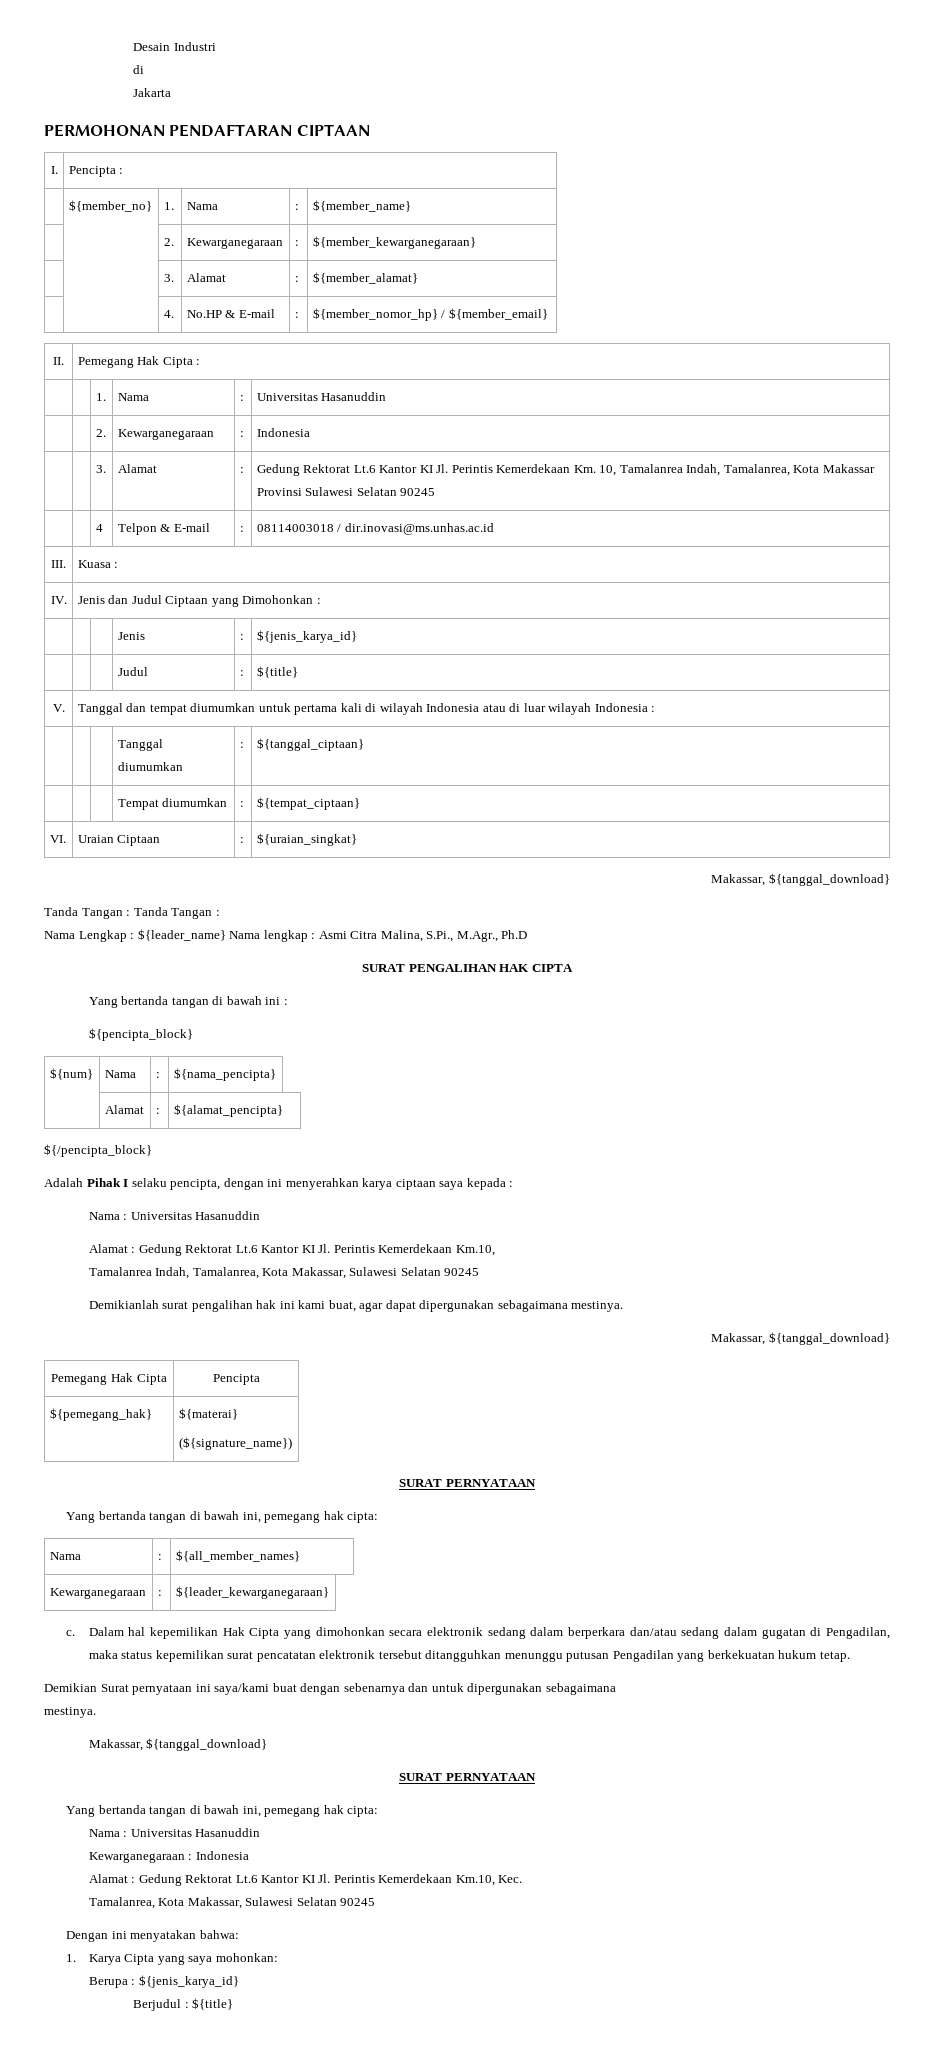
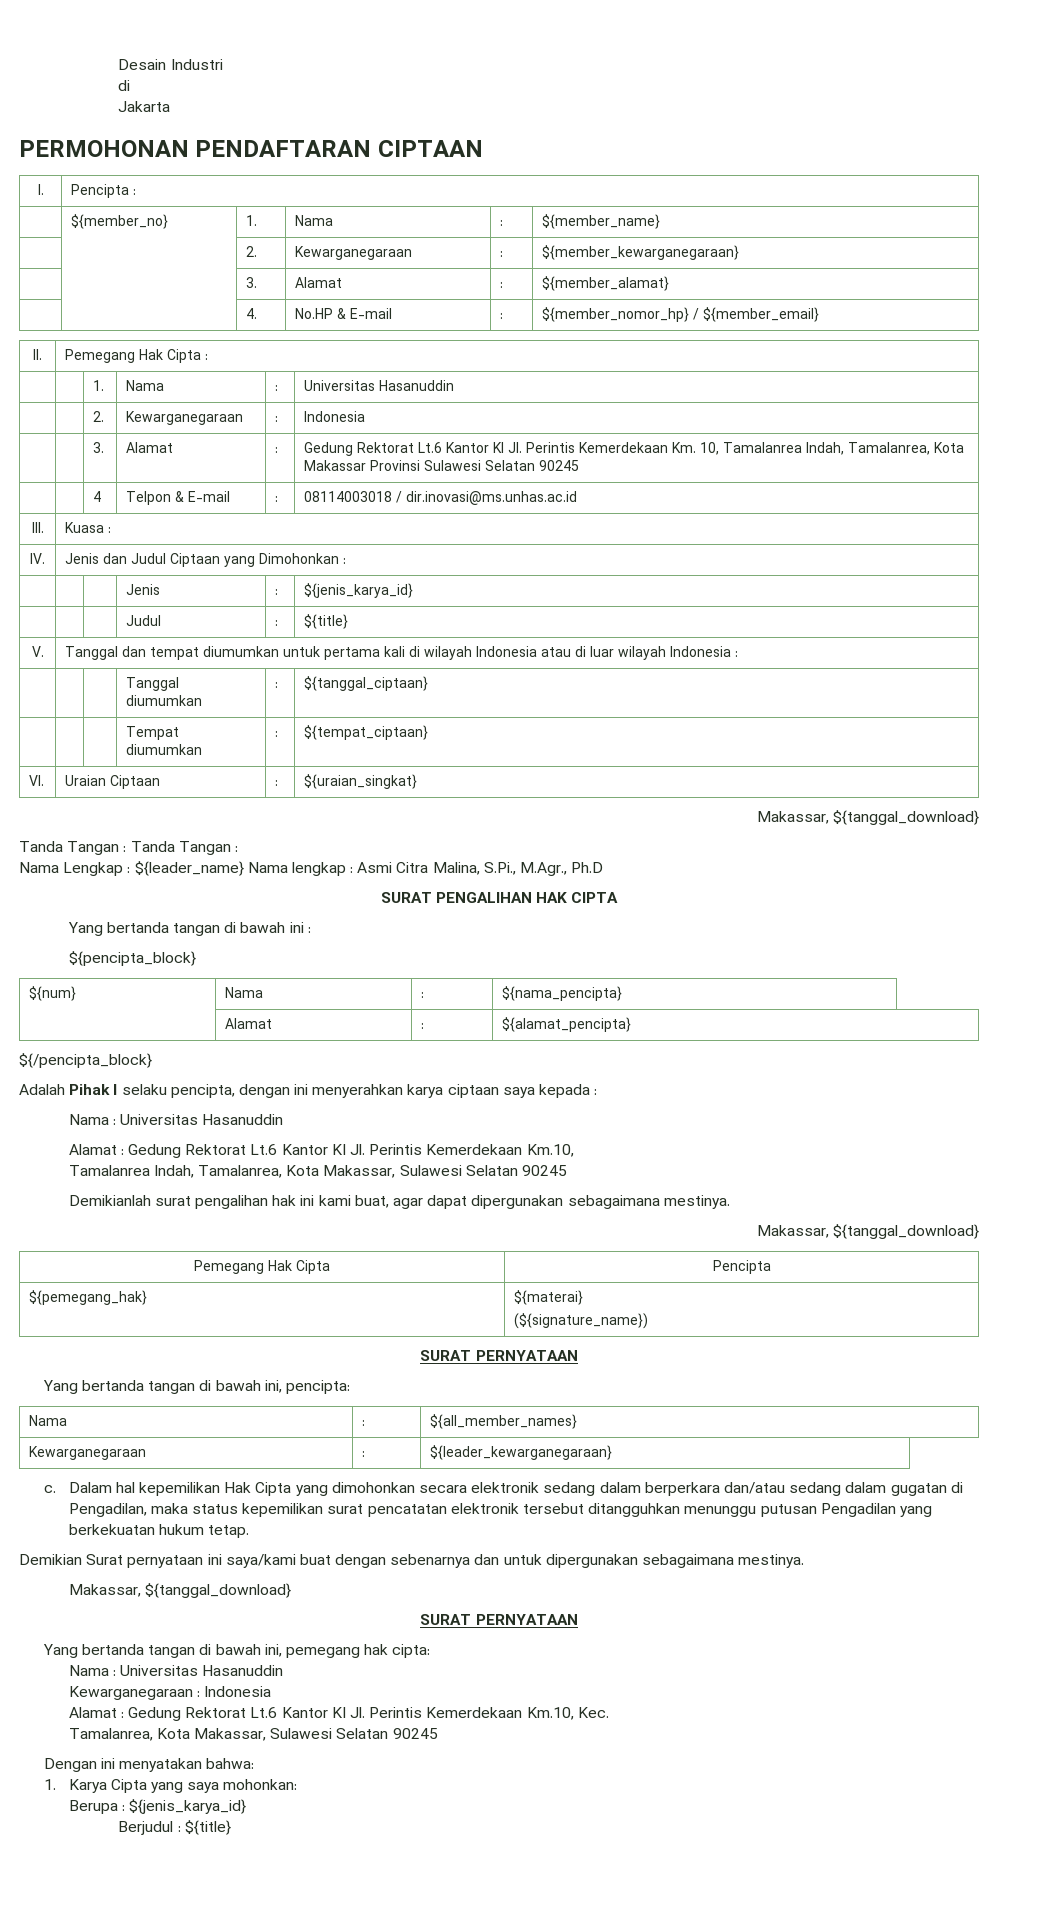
[264,1511,379,1523] pemegang hak cipta: -> [285,1380,350,1394] pencipta:
(616, 1689) // -> (735, 1561) none

